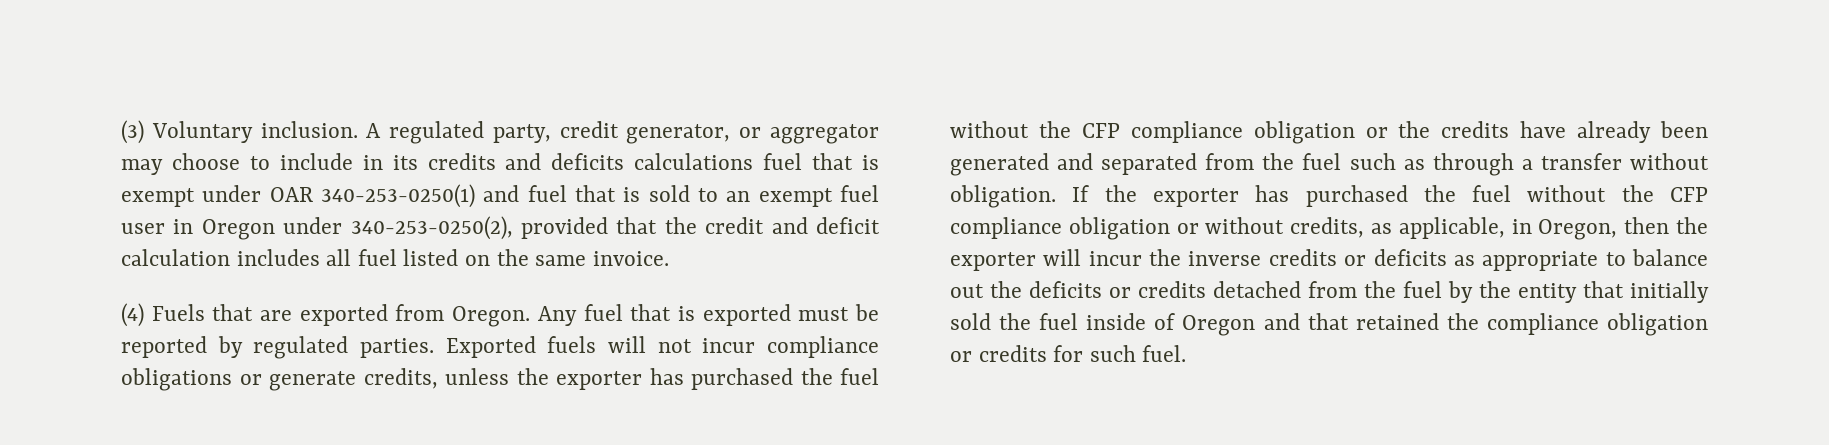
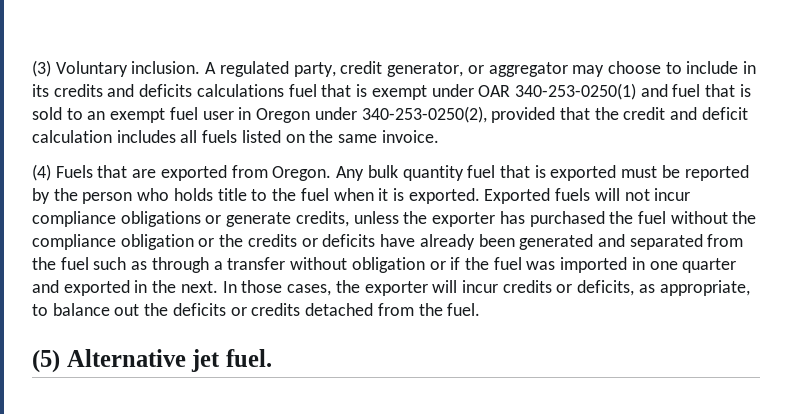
[357,249,397,266] fuel -> [202,130,238,143] fuels
(577, 316) none -> [367,165,464,181] bulk quantity
[253,336,434,359] regulated parties. -> [53,188,480,204] the person who holds title to the fuel when it is exported.
[1081,123,1120,138] CFP -> (757, 217) none
(1510, 129) none -> [301,234,376,247] or deficits
[950,185,1708,208] [950,217,1708,240] [950,249,1599,271] obligation. If the exporter has purchased the fuel without the CFP compliance obligation or without credits, as applicable, in Oregon, then the exporter will incur the inverse credits or deficits as appropriate -> [351,257,737,273] [32,280,750,296] obligation or if the fuel was imported in one quarter and exported in the next. In those cases, the exporter will incur credits or deficits, as appropriate,
[1403,281,1709,303] [950,313,1708,336] [950,345,1136,362] fuel by the entity that initially sold the fuel inside of Oregon and that retained the compliance obligation or credits for such -> [447,303,481,316] [32,349,221,373] fuel. // (5) Alternative jet

